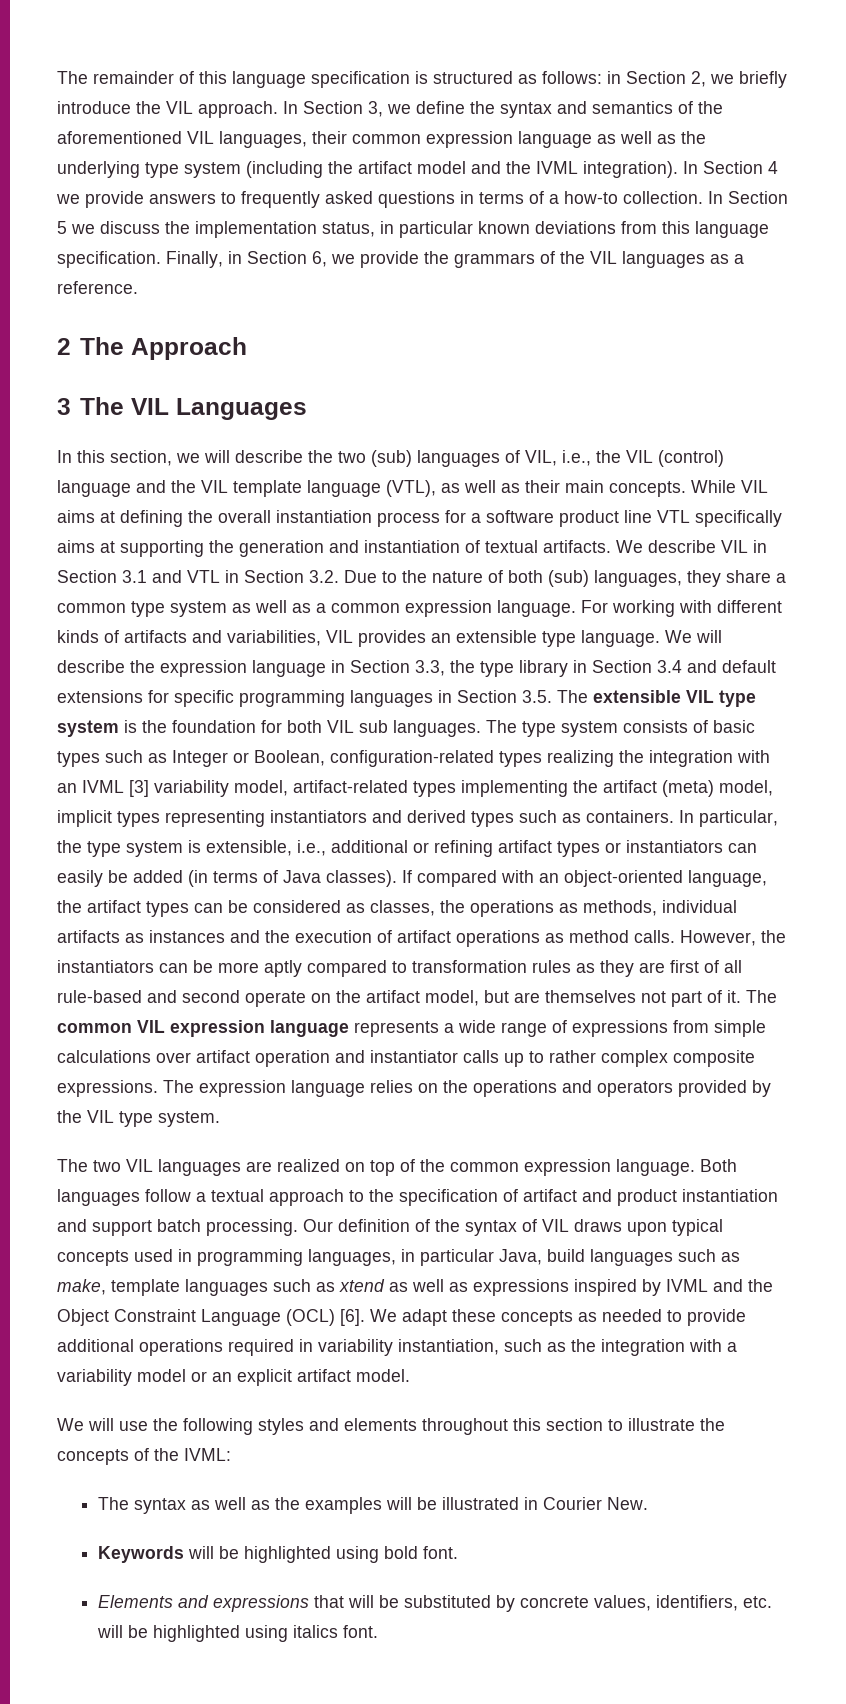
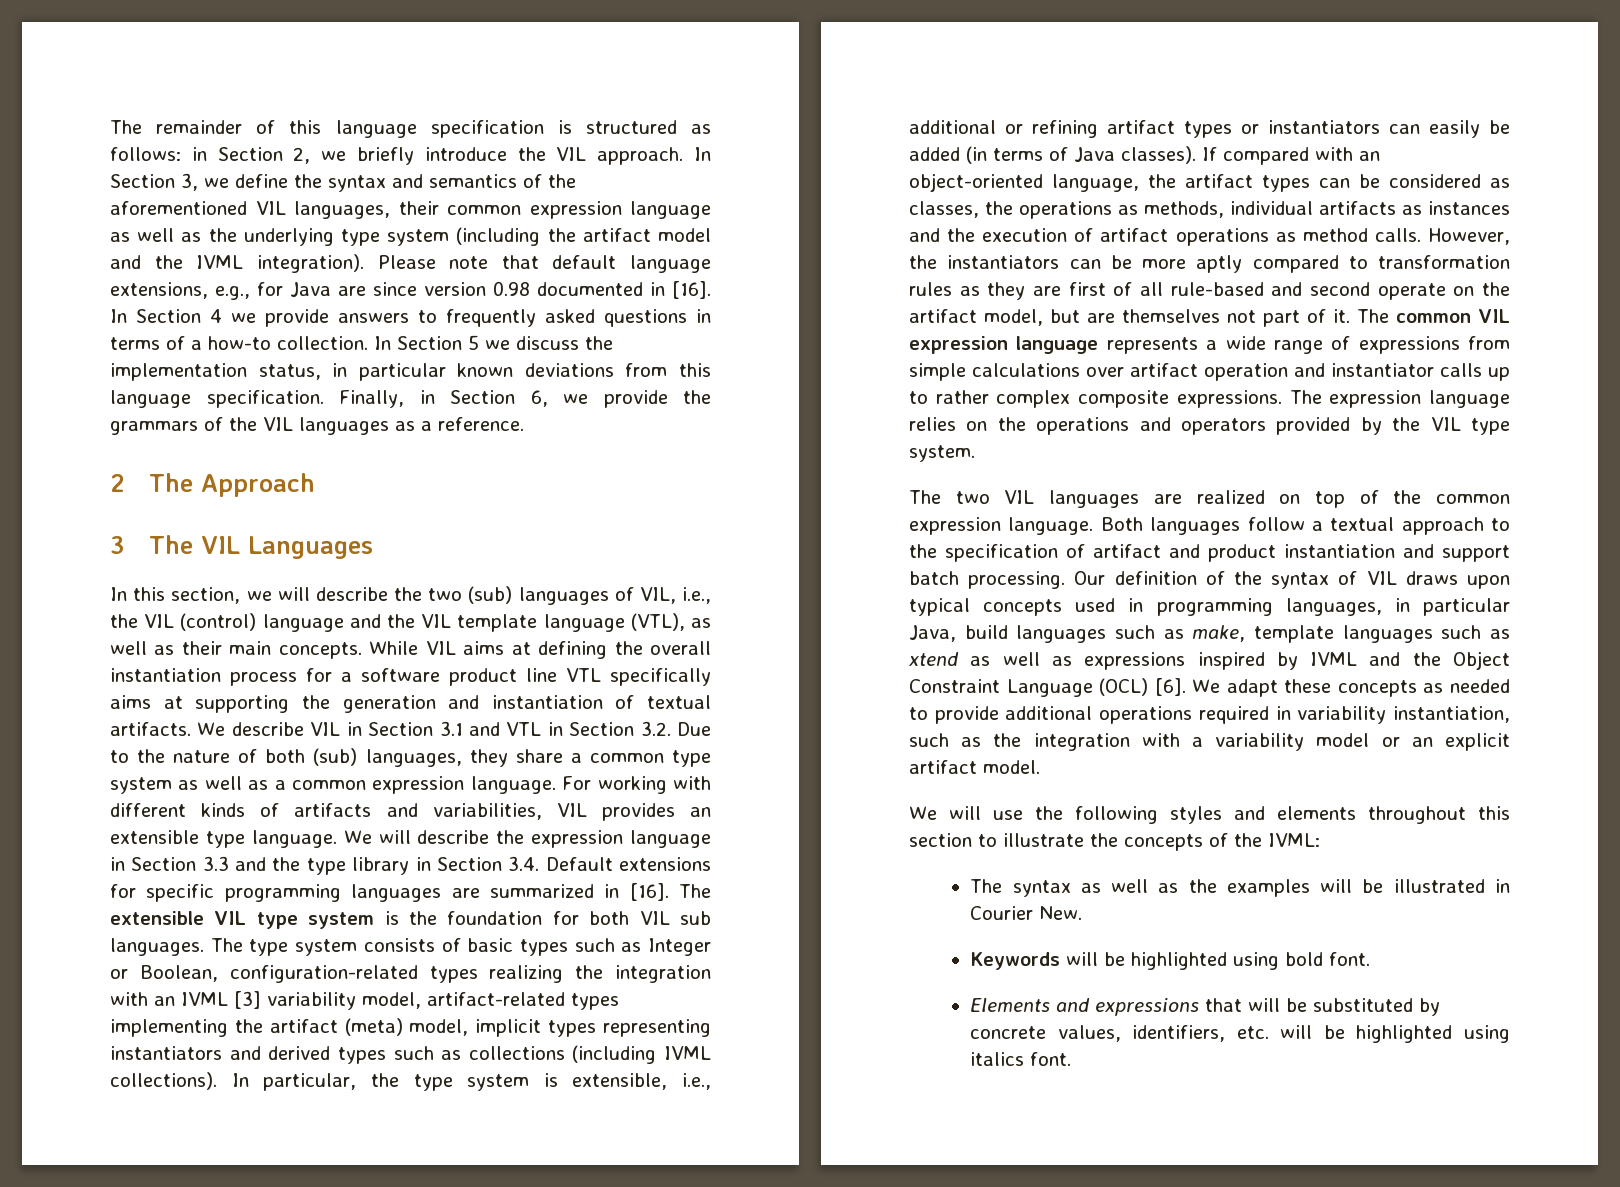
(678, 169) none -> [377,255,711,273] [110,281,711,300] Please note that default language extensions, e.g., for Java are since version 0.98 documented in [16].
[415,660,445,676] 3.3, -> [202,856,267,871] 3.3 and
[657,660,776,673] 3.4 and default -> [508,856,613,871] 3.4. Default
[438,690,552,703] in Section 3.5. -> [451,883,669,901] are summarized in [16].
[586,810,674,823] containers. -> [468,1045,711,1064] [110,1072,217,1090] collections (including IVML collections).

